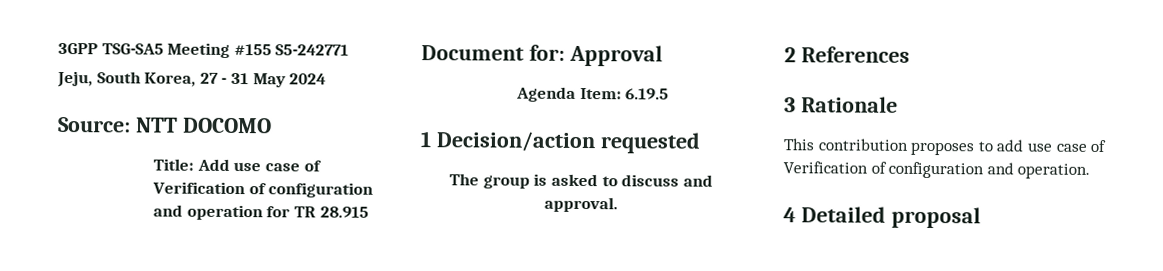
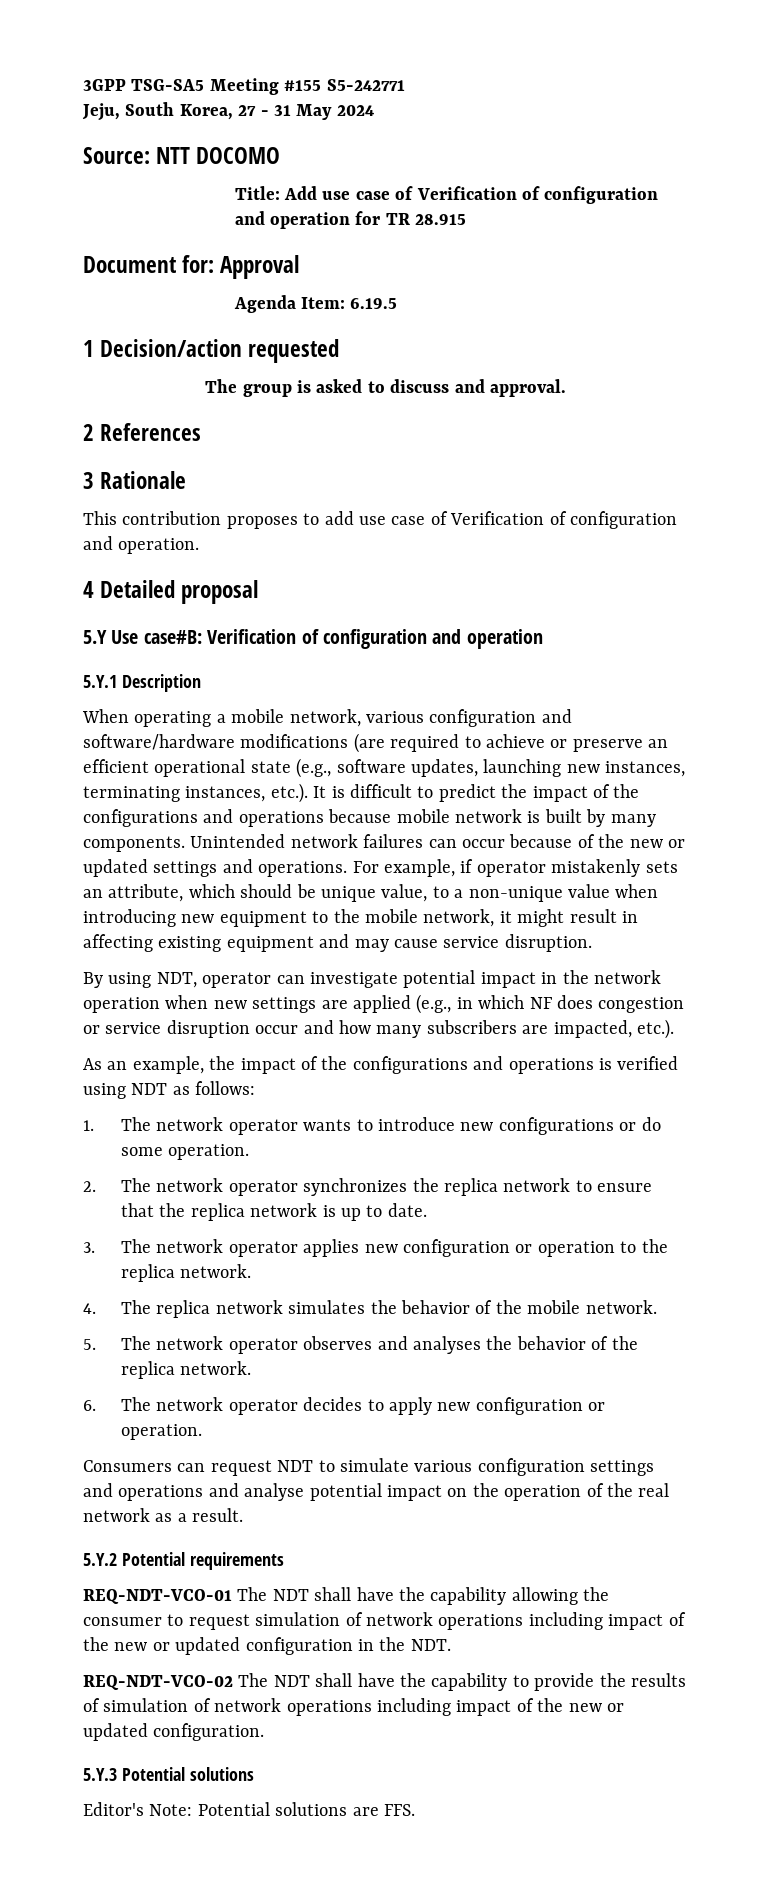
(981, 217) none -> [83,629,543,649] [83,674,201,692] [82,709,572,727] [83,733,669,753] [83,758,686,778] [83,783,640,803] [83,809,656,827] [83,834,685,852] [83,859,678,877] [83,884,659,902] [83,909,638,927] [83,934,592,952] [83,970,661,988] [83,994,685,1014] [83,1019,674,1039] [83,1056,679,1074] [83,1081,256,1099] [83,1117,661,1135] [120,1144,250,1160] [83,1178,653,1196] [120,1203,427,1221] [83,1239,668,1257] [120,1264,252,1282] [83,1300,657,1318] [83,1336,638,1354] [120,1361,252,1379] [83,1397,606,1415] [120,1424,202,1440] [83,1458,655,1476] [83,1483,670,1501] [83,1508,244,1522] [83,1552,284,1570] [83,1587,610,1605] [83,1612,686,1630] [83,1637,451,1655] [83,1673,686,1691] [83,1698,624,1716] [83,1723,265,1741] [83,1767,254,1781] [83,1802,415,1816] // 5.Y Use case#B: Verification of configuration and operation // 5.Y.1 Description // When operating a mobile network, various configuration and software/hardware modifications (are required to achieve or preserve an efficient operational state (e.g., software updates, launching new instances, terminating instances, etc.). It is difficult to predict the impact of the configurations and operations because mobile network is built by many components. Unintended network failures can occur because of the new or updated settings and operations. For example, if operator mistakenly sets an attribute, which should be unique value, to a non-unique value when introducing new equipment to the mobile network, it might result in affecting existing equipment and may cause service disruption. // By using NDT, operator can investigate potential impact in the network operation when new settings are applied (e.g., in which NF does congestion or service disruption occur and how many subscribers are impacted, etc.). // As an example, the impact of the configurations and operations is verified using NDT as follows: // 1. The network operator wants to introduce new configurations or do some operation. // 2. The network operator synchronizes the replica network to ensure that the replica network is up to date. // 3. The network operator applies new configuration or operation to the replica network. // 4. The replica network simulates the behavior of the mobile network. // 5. The network operator observes and analyses the behavior of the replica network. // 6. The network operator decides to apply new configuration or operation. // Consumers can request NDT to simulate various configuration settings and operations and analyse potential impact on the operation of the real network as a result. // 5.Y.2 Potential requirements // REQ-NDT-VCO-01 The NDT shall have the capability allowing the consumer to request simulation of network operations including impact of the new or updated configuration in the NDT. // REQ-NDT-VCO-02 The NDT shall have the capability to provide the results of simulation of network operations including impact of the new or updated configuration. // 5.Y.3 Potential solutions // Editor's Note: Potential solutions are FFS.

